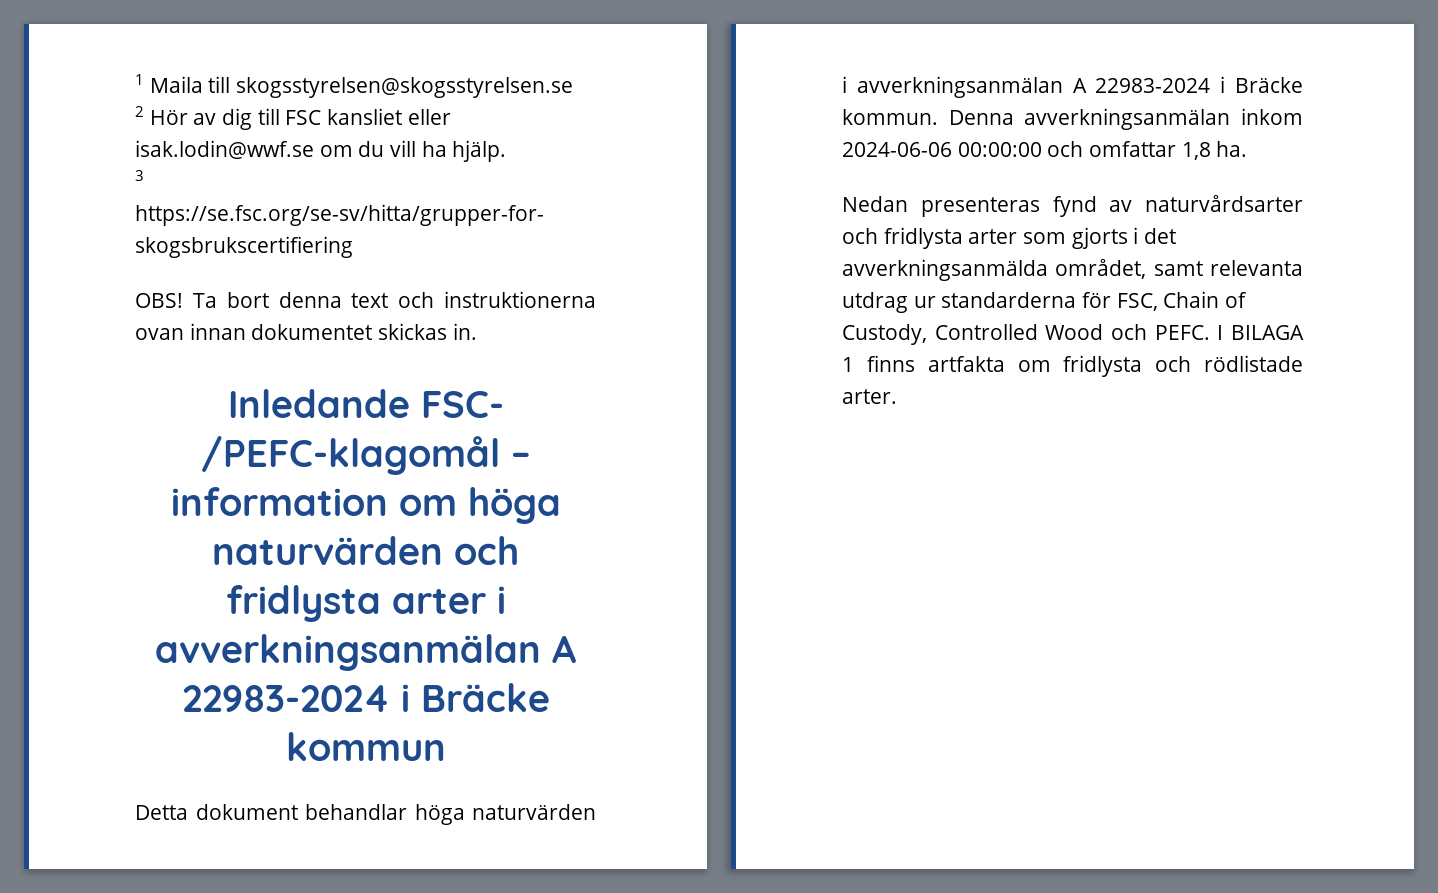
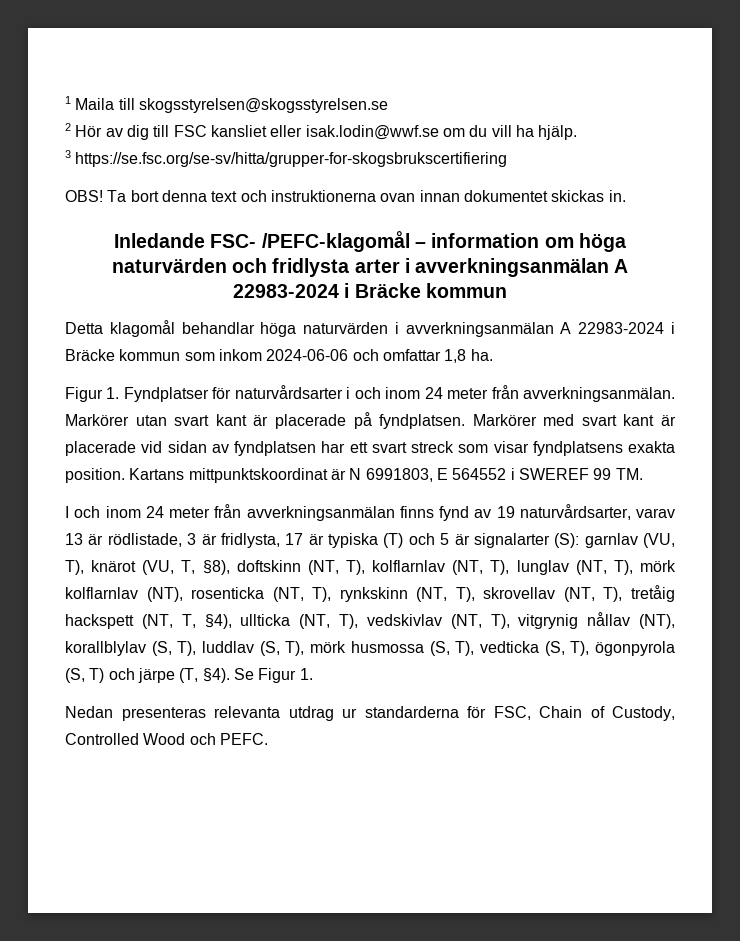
[195,804,298,820] dokument -> [109,320,175,337] klagomål
[842,108,1231,130] kommun. Denna avverkningsanmälan -> [119,349,215,361] kommun som
[957,142,1042,157] 00:00:00 -> (349, 355) none
[842,195,1303,217] [842,227,1177,249] [842,259,1203,281] Nedan presenteras fynd av naturvårdsarter och fridlysta arter som gjorts i det avverkningsanmälda området, samt -> [65,385,675,402] [65,412,676,429] [65,441,675,456] [65,468,643,483] [65,504,675,521] [65,533,675,548] [65,560,676,575] [65,585,675,602] [65,612,675,629] [65,641,675,656] [65,668,313,683] [65,706,206,721] Figur 1. Fyndplatser för naturvårdsarter i och inom 24 meter från avverkningsanmälan. Markörer utan svart kant är placerade på fyndplatsen. Markörer med svart kant är placerade vid sidan av fyndplatsen har ett svart streck som visar fyndplatsens exakta position. Kartans mittpunktskoordinat är N 6991803, E 564552 i SWEREF 99 TM. // I och inom 24 meter från avverkningsanmälan finns fynd av 19 naturvårdsarter, varav 13 är rödlistade, 3 är fridlysta, 17 är typiska (T) och 5 är signalarter (S): garnlav (VU, T), knärot (VU, T, §8), doftskinn (NT, T), kolflarnlav (NT, T), lunglav (NT, T), mörk kolflarnlav (NT), rosenticka (NT, T), rynkskinn (NT, T), skrovellav (NT, T), tretåig hackspett (NT, T, §4), ullticka (NT, T), vedskivlav (NT, T), vitgrynig nållav (NT), korallblylav (S, T), luddlav (S, T), mörk husmossa (S, T), vedticka (S, T), ögonpyrola (S, T) och järpe (T, §4). Se Figur 1. // Nedan presenteras
[1217,325,1304,340] [842,355,1303,377] [842,389,897,404] I BILAGA 1 finns artfakta om fridlysta och rödlistade arter. -> (268, 739) none

